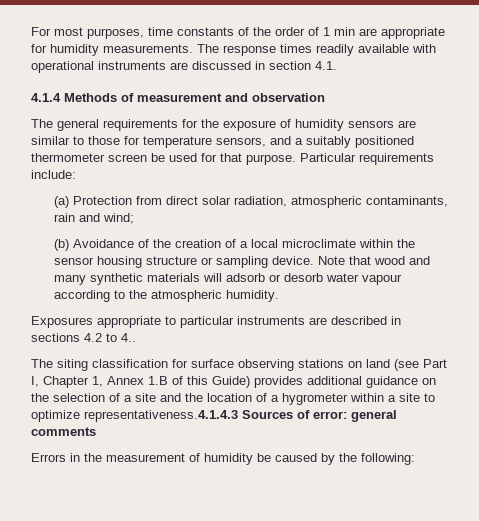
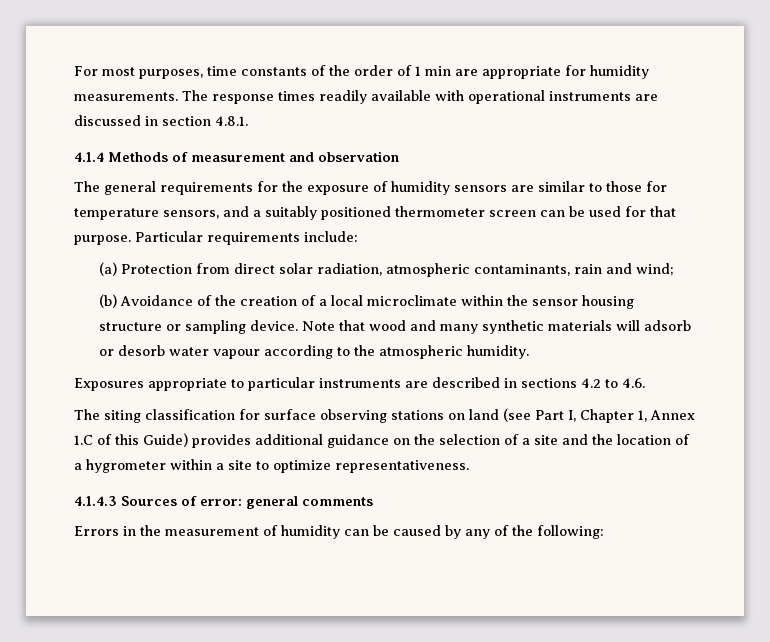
[315,61,337,70] 4.1. -> [215,116,248,126] 4.8.1.
(147, 158) none -> [540,210,565,217] can
[121,333,136,342] 4.. -> [622,378,645,388] 4.6.
[148,376,168,385] 1.B -> [74,435,93,445] 1.C
[84,410,238,422] representativeness.4.1.4.3 -> [335,460,469,473] [74,496,117,506] representativeness. // 4.1.4.3
(253, 459) none -> [344,529,369,536] can
(335, 459) none -> [465,525,509,539] any of

